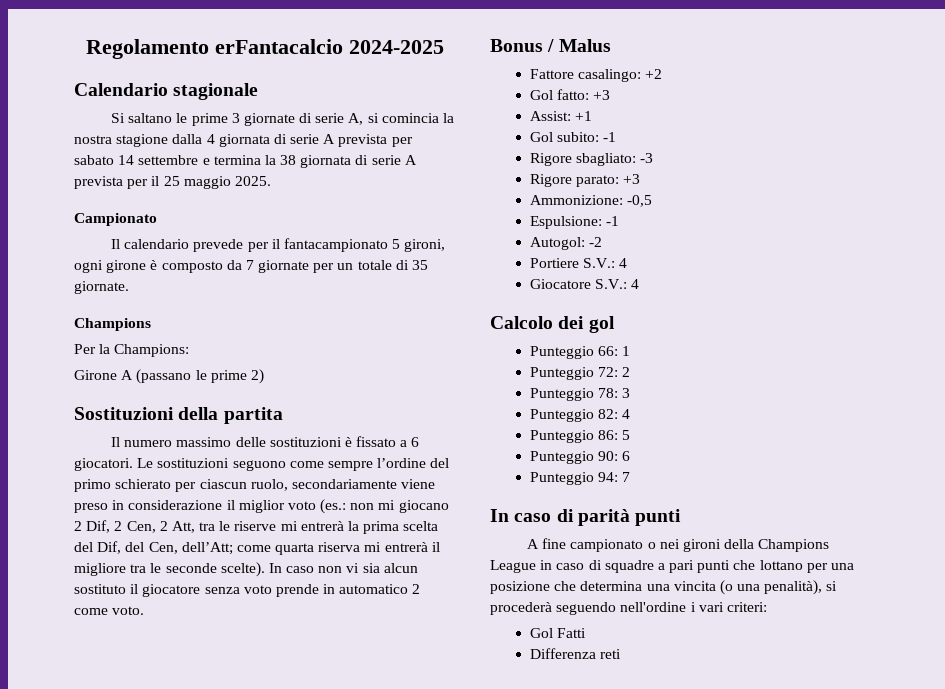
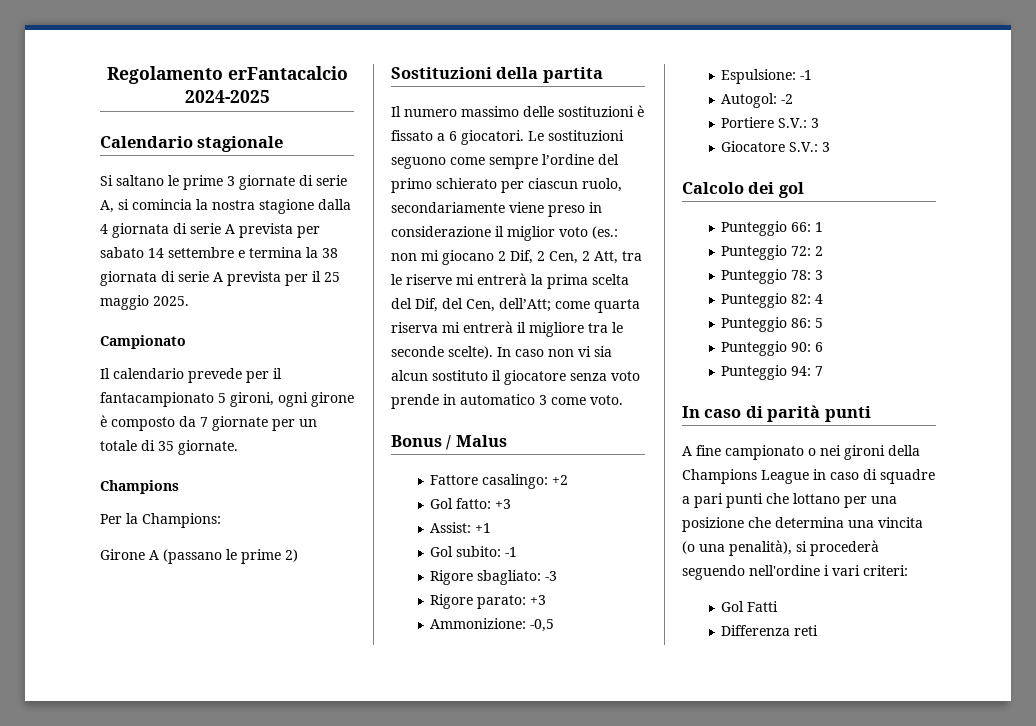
[412,584,421,594] 2 -> [539,395,547,405] 3
[619,258,628,268] 4 -> [811,118,820,128] 3
[631,279,640,289] 4 -> [822,142,831,152] 3

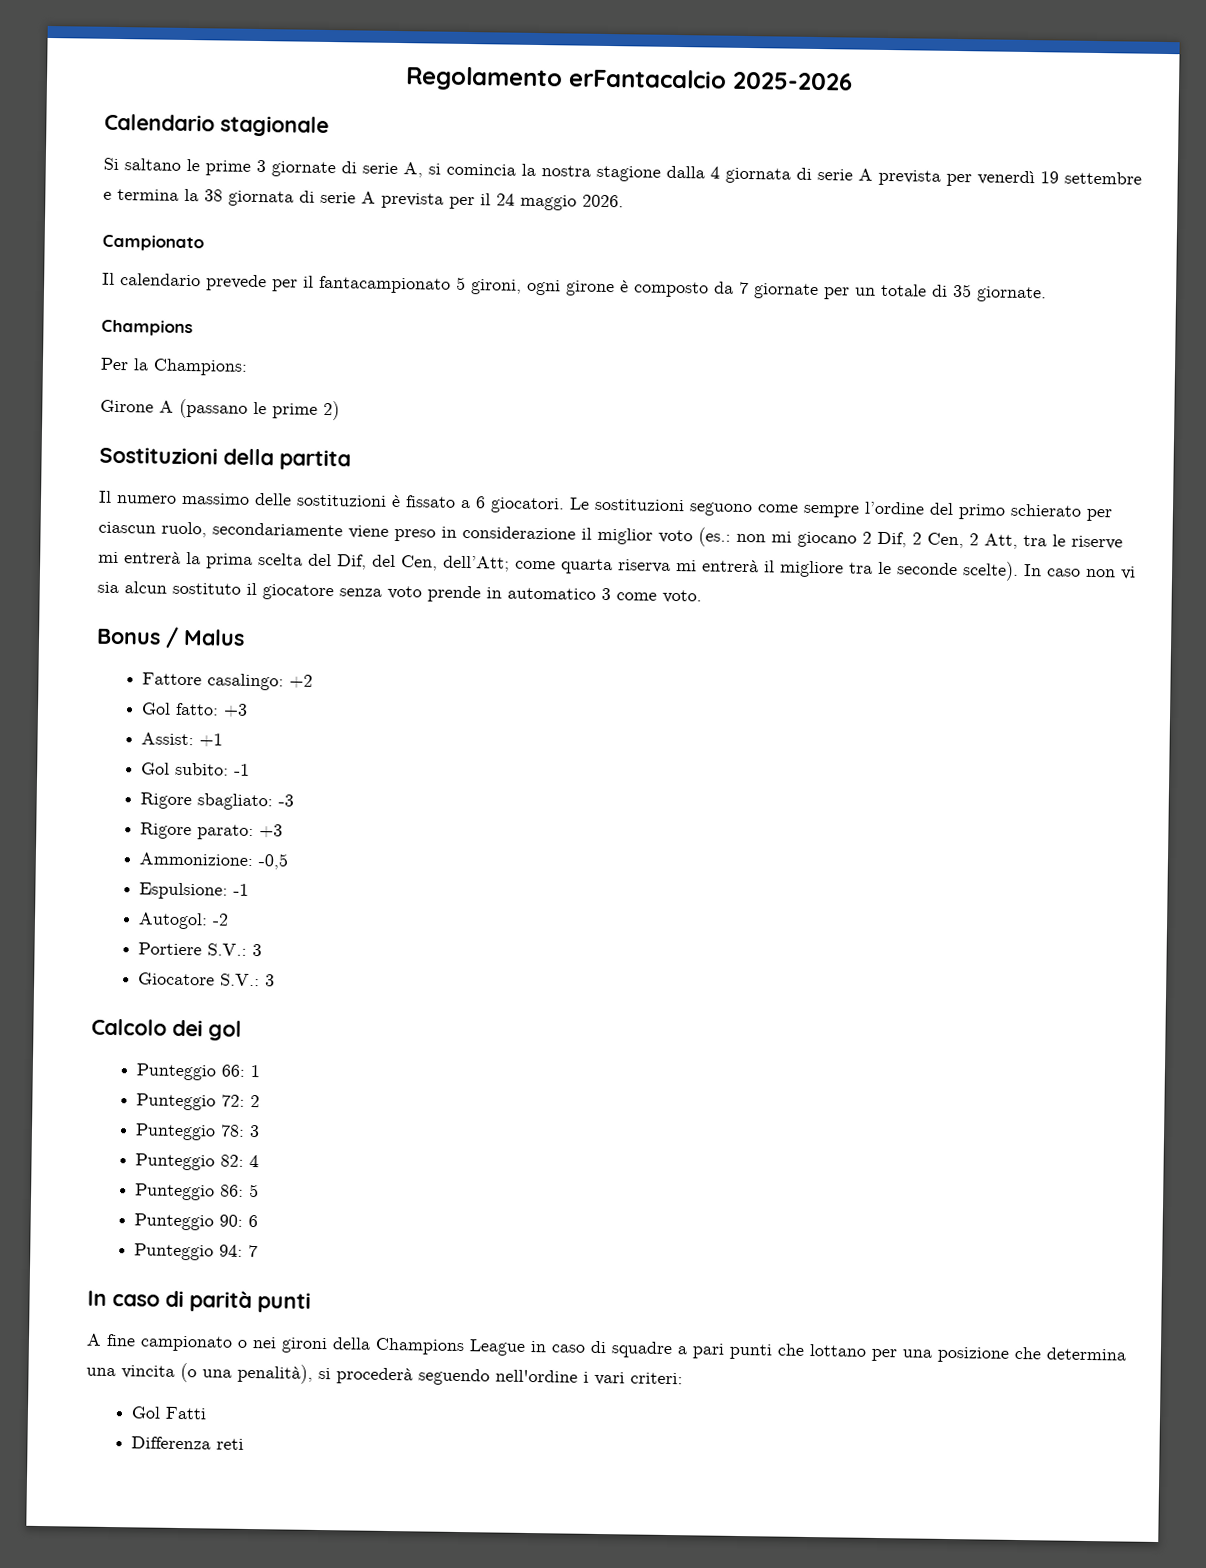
[184,90,270,103] 2024-2025 -> [731,71,853,91] 2025-2026
[100,247,164,258] sabato 14 -> [977,170,1059,186] venerdì 19
[324,272,340,282] [100,295,189,310] 25 maggio 2025. -> [496,193,624,211] 24 maggio 2026.

